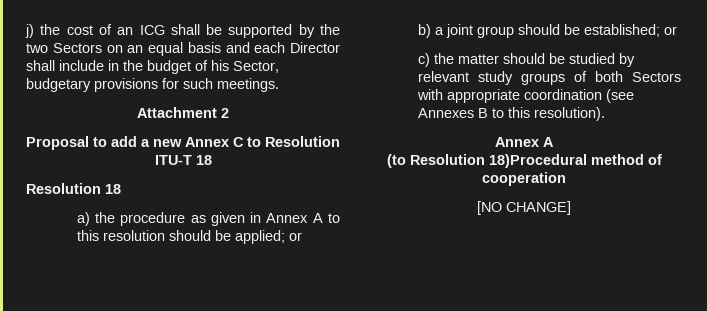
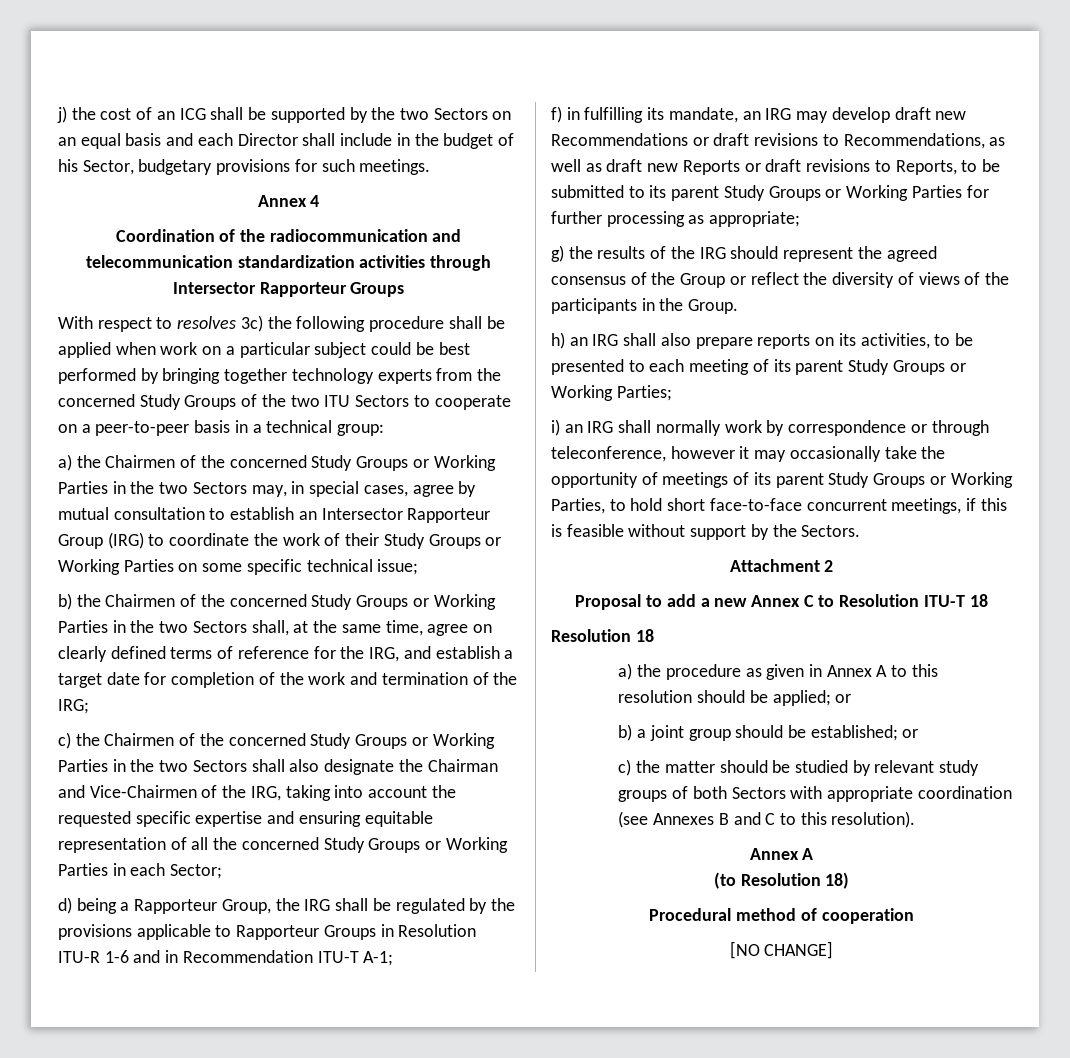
(279, 85) none -> [257,195,320,207] [115,229,462,242] [85,255,492,271] [172,282,405,297] [58,315,505,332] [58,342,470,358] [58,368,502,384] [58,394,511,410] [58,420,385,436] [58,454,496,471] [58,481,477,497] [58,507,491,523] [58,532,502,549] [58,559,419,575] [58,593,496,610] [58,620,492,636] [58,646,514,662] [58,672,518,688] [58,699,89,714] [58,732,495,749] [58,759,498,775] [58,785,456,801] [58,811,433,827] [58,837,508,853] [58,863,223,879] [58,897,515,914] [58,924,477,940] [58,950,394,966] [551,106,967,123] [551,133,1006,149] [551,159,1000,175] [551,185,989,201] [551,211,801,227] [551,245,937,262] [551,272,1009,288] [551,298,739,314] [551,332,973,349] [551,359,966,375] [551,385,672,401] [551,419,989,436] [551,446,946,462] [551,472,1013,488] [551,498,1007,514] [551,524,861,540] // Annex 4 // Coordination of the radiocommunication and telecommunication standardization activities through Intersector Rapporteur Groups // With respect to resolves 3c) the following procedure shall be applied when work on a particular subject could be best performed by bringing together technology experts from the concerned Study Groups of the two ITU Sectors to cooperate on a peer-to-peer basis in a technical group: // a) the Chairmen of the concerned Study Groups or Working Parties in the two Sectors may, in special cases, agree by mutual consultation to establish an Intersector Rapporteur Group (IRG) to coordinate the work of their Study Groups or Working Parties on some specific technical issue; // b) the Chairmen of the concerned Study Groups or Working Parties in the two Sectors shall, at the same time, agree on clearly defined terms of reference for the IRG, and establish a target date for completion of the work and termination of the IRG; // c) the Chairmen of the concerned Study Groups or Working Parties in the two Sectors shall also designate the Chairman and Vice-Chairmen of the IRG, taking into account the requested specific expertise and ensuring equitable representation of all the concerned Study Groups or Working Parties in each Sector; // d) being a Rapporteur Group, the IRG shall be regulated by the provisions applicable to Rapporteur Groups in Resolution ITU-R 1-6 and in Recommendation ITU-T A-1; // f) in fulfilling its mandate, an IRG may develop draft new Recommendations or draft revisions to Recommendations, as well as draft new Reports or draft revisions to Reports, to be submitted to its parent Study Groups or Working Parties for further processing as appropriate; // g) the results of the IRG should represent the agreed consensus of the Group or reflect the diversity of views of the participants in the Group. // h) an IRG shall also prepare reports on its activities, to be presented to each meeting of its parent Study Groups or Working Parties; // i) an IRG shall normally work by correspondence or through teleconference, however it may occasionally take the opportunity of meetings of its parent Study Groups or Working Parties, to hold short face-to-face concurrent meetings, if this is feasible without support by the Sectors.
(488, 113) none -> [733,812,776,825] and C
[488,154,587,168] 18)Procedural -> [825,872,850,889] [649,908,732,921] 18) // Procedural

